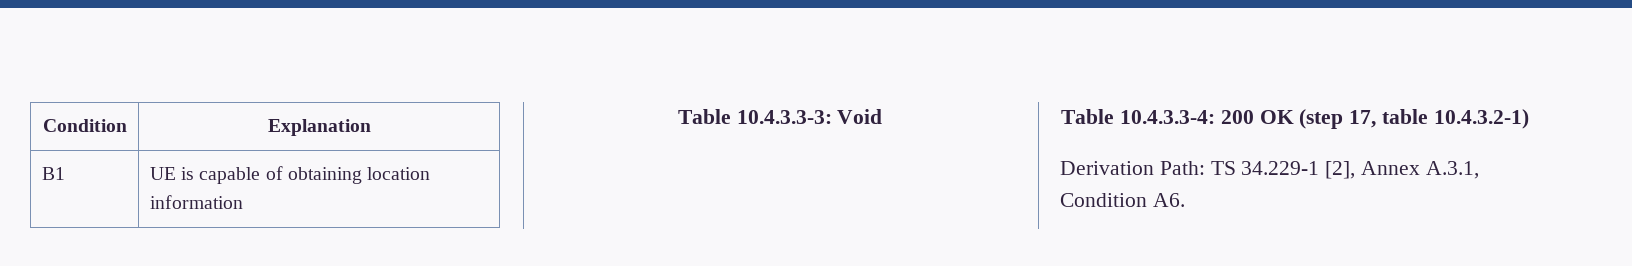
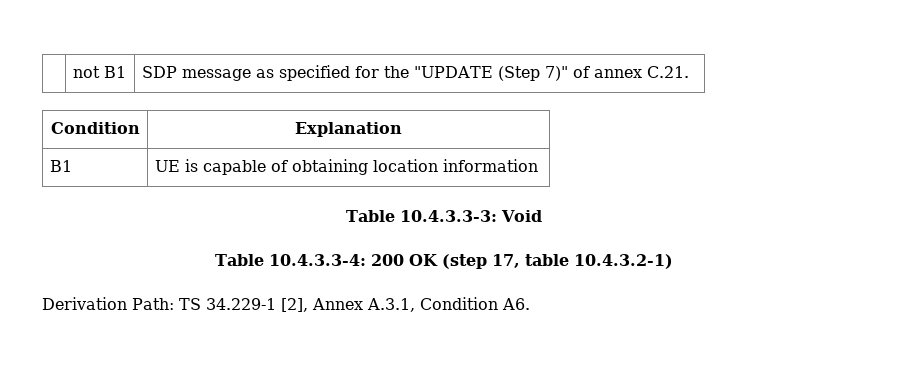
(42, 125) none -> [72,66,126,78] [141,65,689,81] | not B1 | SDP message as specified for the "UPDATE (Step 7)" of annex C.21. //

